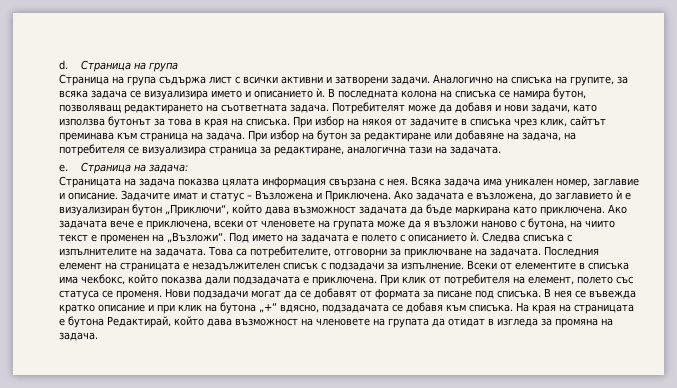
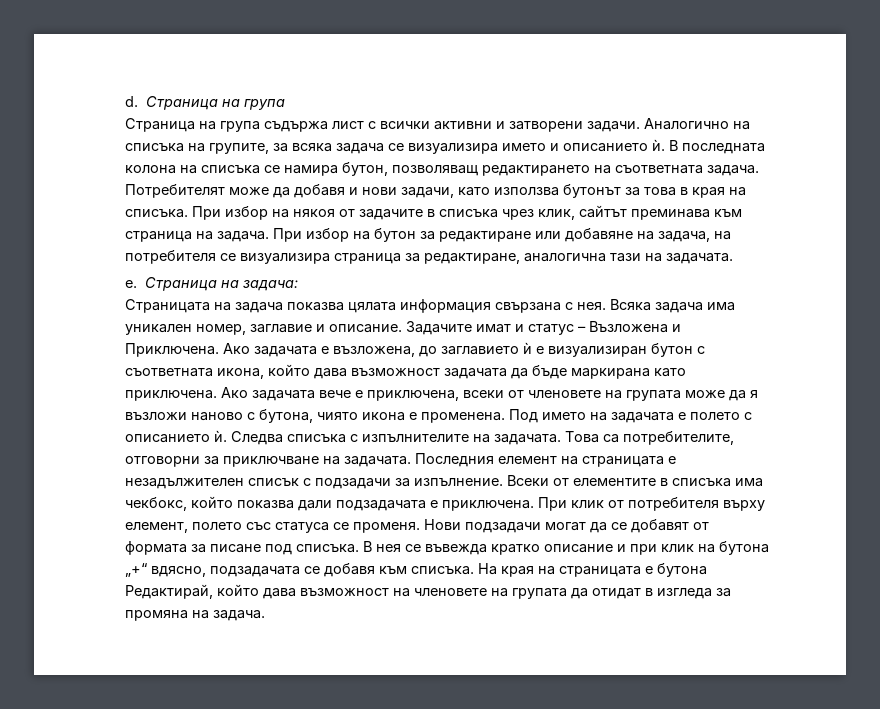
[164,204,229,216] „Приключи“, -> [697,346,706,354] [125,368,265,379] с съответната икона,
[569,220,615,228] [58,232,226,244] на чиито текст е променен на „Възложи“. -> [317,412,506,423] чиято икона е променена.
[512,276,525,284] на -> [723,500,766,511] върху

